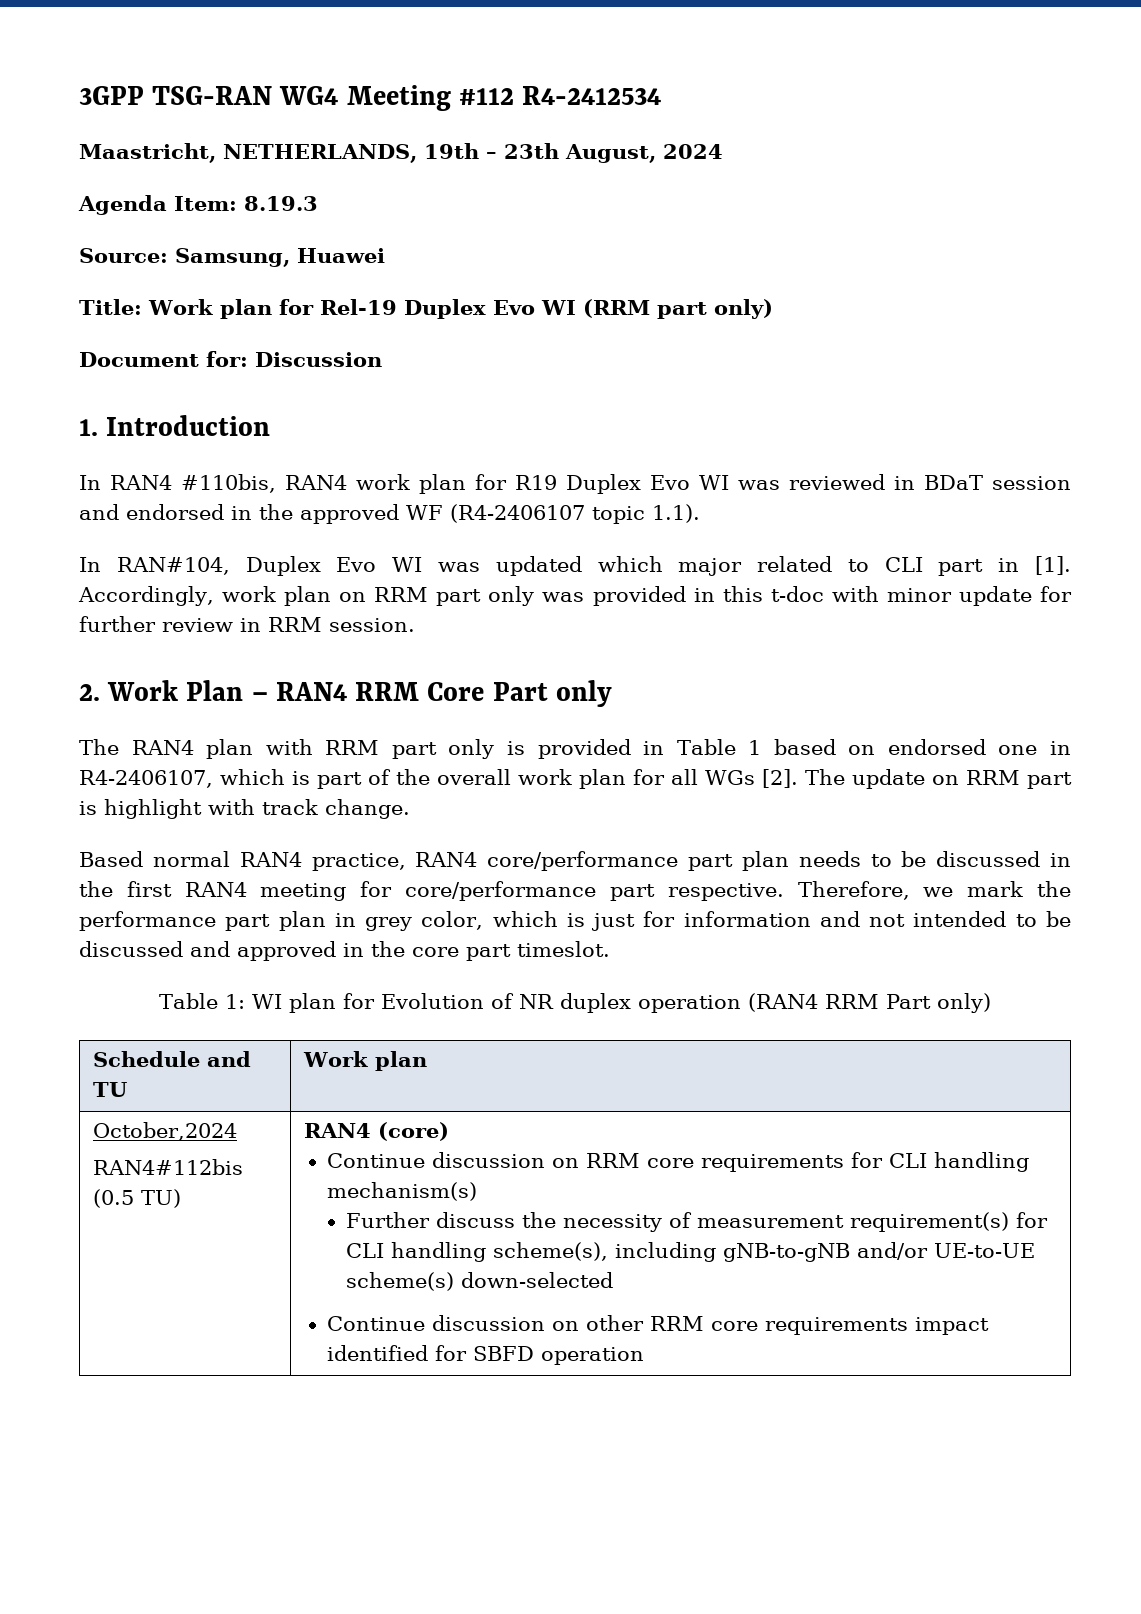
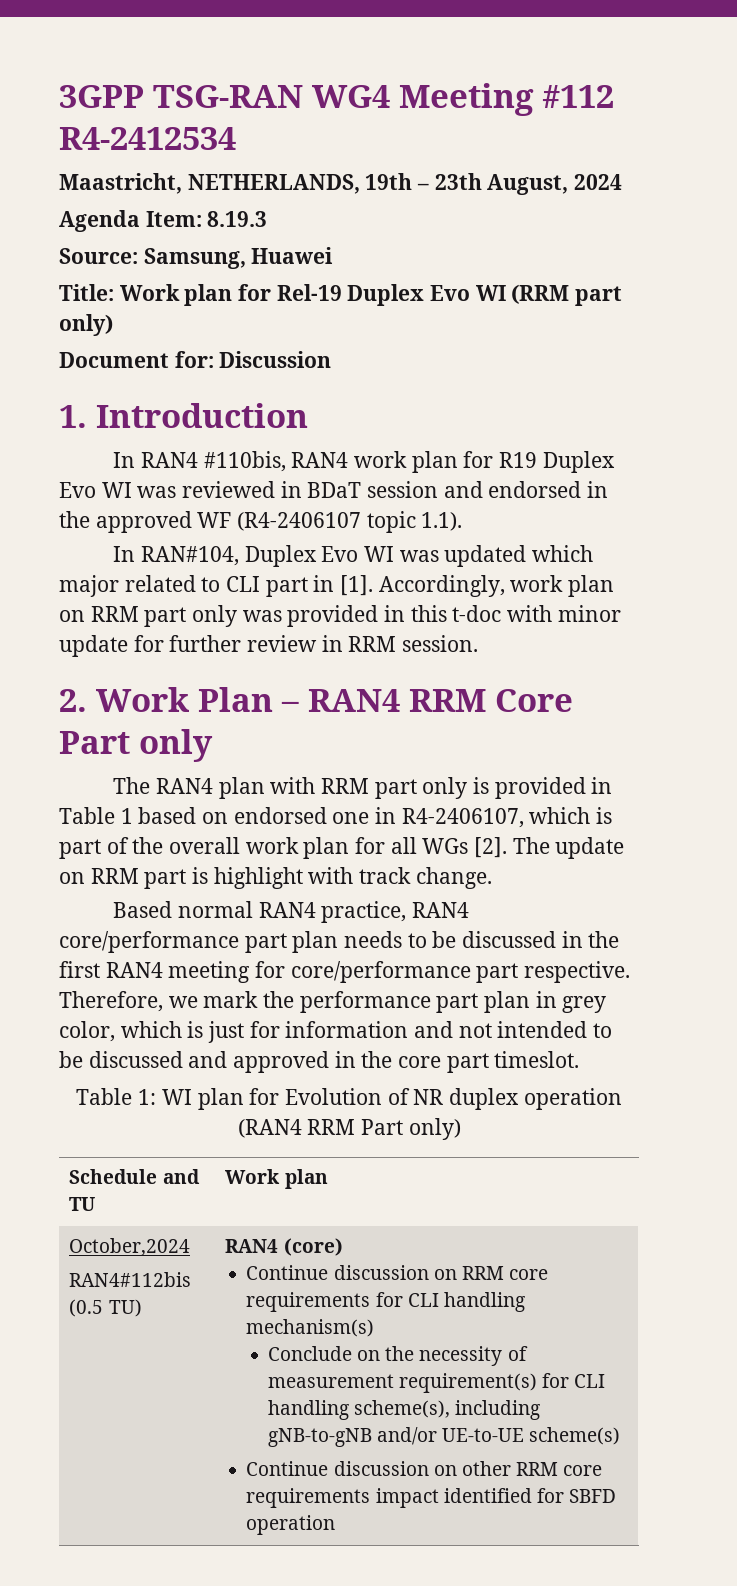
[346,1212,516,1228] Further discuss -> [268,1346,381,1361] Conclude on
[461,1272,614,1288] down-selected -> (621, 1436) none

